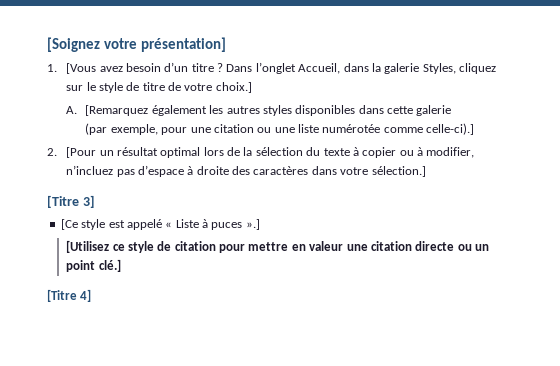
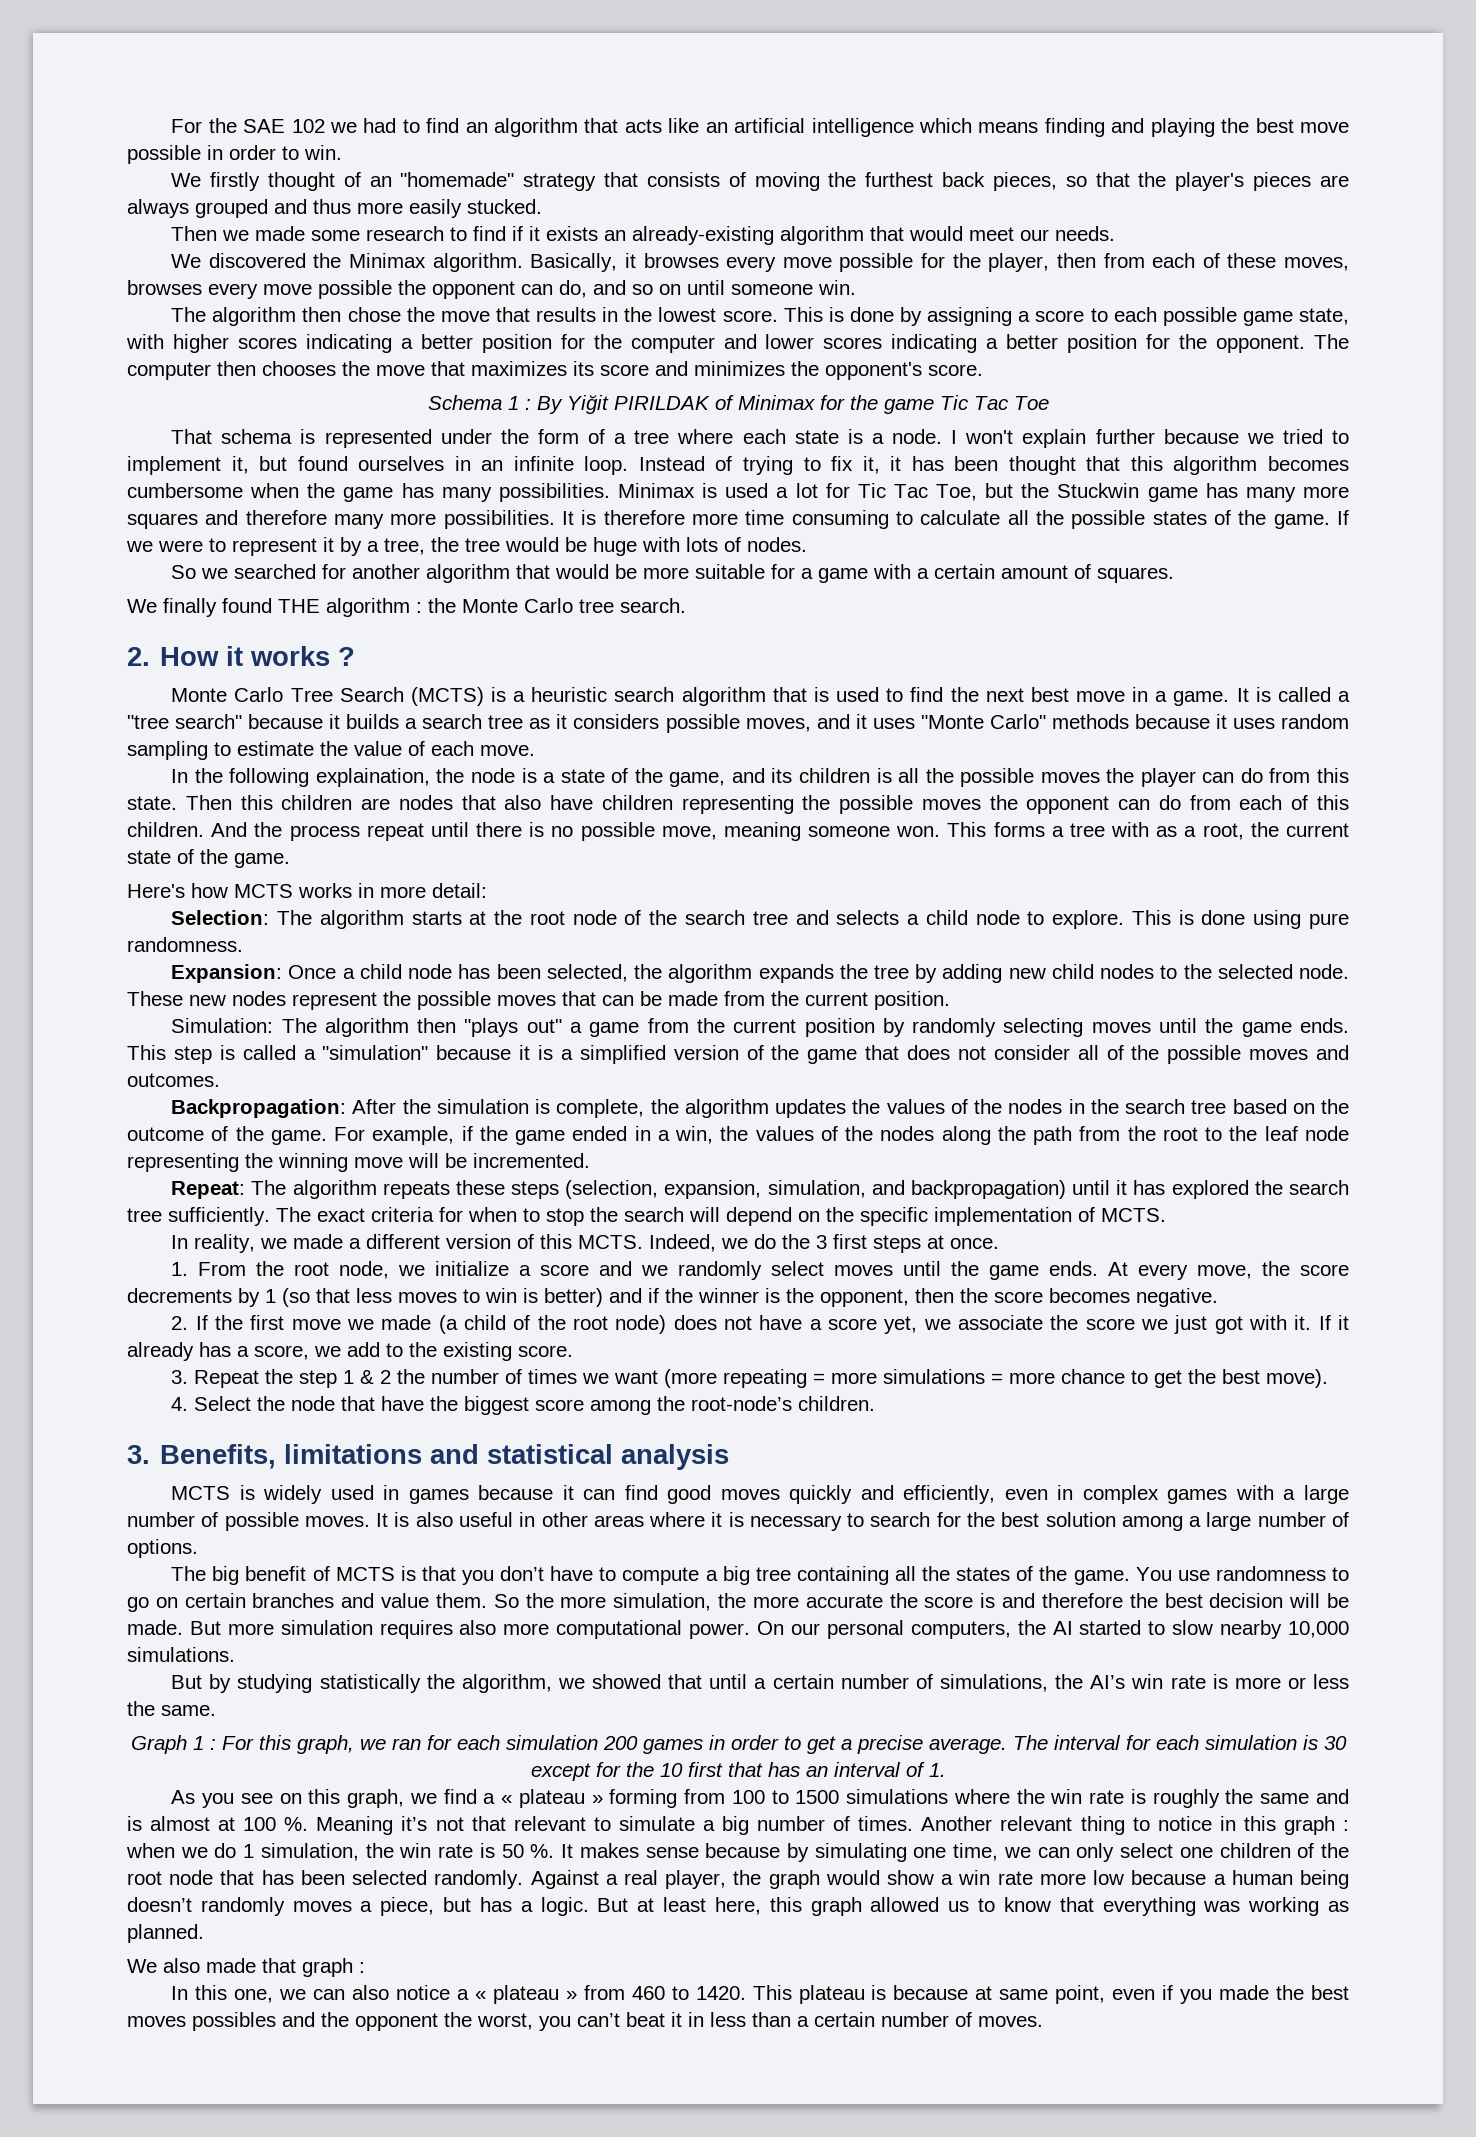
[47,37,226,52] [47,62,497,74] [66,82,252,93] [66,105,452,116] [85,123,475,135] [47,147,475,158] [66,165,426,177] [47,195,95,208] [60,219,260,230] [66,240,490,253] [66,259,121,272] [47,289,92,302] [Soignez votre présentation] // 1. [Vous avez besoin d’un titre ? Dans l’onglet Accueil, dans la galerie Styles, cliquez sur le style de titre de votre choix.] // A. [Remarquez également les autres styles disponibles dans cette galerie // (par exemple, pour une citation ou une liste numérotée comme celle-ci).] // 2. [Pour un résultat optimal lors de la sélection du texte à copier ou à modifier, n’incluez pas d’espace à droite des caractères dans votre sélection.] // [Titre 3] // [Ce style est appelé « Liste à puces ».] // [Utilisez ce style de citation pour mettre en valeur une citation directe ou un point clé.] // [Titre 4] -> [171,118,1349,137] [127,145,342,164] [171,172,1349,191] [127,199,542,218] [171,226,1116,245] [171,253,1350,272] [127,280,856,299] [171,307,1349,326] [126,334,1350,353] [127,361,983,380] [427,395,1049,414] [171,429,1349,448] [127,456,1349,475] [127,483,1350,502] [127,510,1349,529] [126,537,807,556] [171,564,1175,583] [127,598,686,617] [127,646,356,666] [171,687,1350,706] [127,714,1349,733] [127,741,535,760] [171,768,1350,787] [127,795,1350,814] [127,822,1349,841] [127,849,290,868] [127,883,487,898] [171,910,1349,929] [127,937,243,952] [171,964,1349,983] [127,991,950,1010] [171,1018,1349,1037] [127,1045,1349,1064] [127,1073,220,1087] [171,1099,1349,1118] [127,1126,1350,1145] [127,1153,590,1172] [171,1180,1350,1199] [127,1207,1166,1226] [171,1234,1000,1253] [171,1261,1349,1280] [127,1288,1218,1307] [171,1315,1349,1334] [127,1342,573,1361] [171,1369,1329,1388] [171,1396,876,1415] [127,1444,730,1470] [171,1485,1349,1504] [127,1512,1349,1531] [127,1539,198,1558] [171,1566,1349,1585] [127,1593,1350,1612] [127,1620,1350,1639] [127,1647,235,1662] [171,1674,1350,1693] [127,1701,216,1716] [130,1735,1347,1754] [530,1762,946,1781] [171,1789,1349,1808] [127,1816,1349,1835] [126,1843,1350,1862] [127,1870,1350,1889] [127,1897,1350,1916] [127,1924,204,1943] [127,1958,365,1977] [171,1985,1350,2004] [127,2012,1043,2031] For the SAE 102 we had to find an algorithm that acts like an artificial intelligence which means finding and playing the best move possible in order to win. // We firstly thought of an "homemade" strategy that consists of moving the furthest back pieces, so that the player's pieces are always grouped and thus more easily stucked. // Then we made some research to find if it exists an already-existing algorithm that would meet our needs. // We discovered the Minimax algorithm. Basically, it browses every move possible for the player, then from each of these moves, browses every move possible the opponent can do, and so on until someone win. // The algorithm then chose the move that results in the lowest score. This is done by assigning a score to each possible game state, with higher scores indicating a better position for the computer and lower scores indicating a better position for the opponent. The computer then chooses the move that maximizes its score and minimizes the opponent's score. // Schema 1 : By Yiğit PIRILDAK of Minimax for the game Tic Tac Toe // That schema is represented under the form of a tree where each state is a node. I won't explain further because we tried to implement it, but found ourselves in an infinite loop. Instead of trying to fix it, it has been thought that this algorithm becomes cumbersome when the game has many possibilities. Minimax is used a lot for Tic Tac Toe, but the Stuckwin game has many more squares and therefore many more possibilities. It is therefore more time consuming to calculate all the possible states of the game. If we were to represent it by a tree, the tree would be huge with lots of nodes. // So we searched for another algorithm that would be more suitable for a game with a certain amount of squares. // We finally found THE algorithm : the Monte Carlo tree search. // 2. How it works ? // Monte Carlo Tree Search (MCTS) is a heuristic search algorithm that is used to find the next best move in a game. It is called a "tree search" because it builds a search tree as it considers possible moves, and it uses "Monte Carlo" methods because it uses random sampling to estimate the value of each move. // In the following explaination, the node is a state of the game, and its children is all the possible moves the player can do from this state. Then this children are nodes that also have children representing the possible moves the opponent can do from each of this children. And the process repeat until there is no possible move, meaning someone won. This forms a tree with as a root, the current state of the game. // Here's how MCTS works in more detail: // Selection: The algorithm starts at the root node of the search tree and selects a child node to explore. This is done using pure randomness. // Expansion: Once a child node has been selected, the algorithm expands the tree by adding new child nodes to the selected node. These new nodes represent the possible moves that can be made from the current position. // Simulation: The algorithm then "plays out" a game from the current position by randomly selecting moves until the game ends. This step is called a "simulation" because it is a simplified version of the game that does not consider all of the possible moves and outcomes. // Backpropagation: After the simulation is complete, the algorithm updates the values of the nodes in the search tree based on the outcome of the game. For example, if the game ended in a win, the values of the nodes along the path from the root to the leaf node representing the winning move will be incremented. // Repeat: The algorithm repeats these steps (selection, expansion, simulation, and backpropagation) until it has explored the search tree sufficiently. The exact criteria for when to stop the search will depend on the specific implementation of MCTS. // In reality, we made a different version of this MCTS. Indeed, we do the 3 first steps at once. // 1. From the root node, we initialize a score and we randomly select moves until the game ends. At every move, the score decrements by 1 (so that less moves to win is better) and if the winner is the opponent, then the score becomes negative. // 2. If the first move we made (a child of the root node) does not have a score yet, we associate the score we just got with it. If it already has a score, we add to the existing score. // 3. Repeat the step 1 & 2 the number of times we want (more repeating = more simulations = more chance to get the best move). // 4. Select the node that have the biggest score among the root-node’s children. // 3. Benefits, limitations and statistical analysis // MCTS is widely used in games because it can find good moves quickly and efficiently, even in complex games with a large number of possible moves. It is also useful in other areas where it is necessary to search for the best solution among a large number of options. // The big benefit of MCTS is that you don’t have to compute a big tree containing all the states of the game. You use randomness to go on certain branches and value them. So the more simulation, the more accurate the score is and therefore the best decision will be made. But more simulation requires also more computational power. On our personal computers, the AI started to slow nearby 10,000 simulations. // But by studying statistically the algorithm, we showed that until a certain number of simulations, the AI’s win rate is more or less the same. // Graph 1 : For this graph, we ran for each simulation 200 games in order to get a precise average. The interval for each simulation is 30 except for the 10 first that has an interval of 1. // As you see on this graph, we find a « plateau » forming from 100 to 1500 simulations where the win rate is roughly the same and is almost at 100 %. Meaning it’s not that relevant to simulate a big number of times. Another relevant thing to notice in this graph : when we do 1 simulation, the win rate is 50 %. It makes sense because by simulating one time, we can only select one children of the root node that has been selected randomly. Against a real player, the graph would show a win rate more low because a human being doesn’t randomly moves a piece, but has a logic. But at least here, this graph allowed us to know that everything was working as planned. // We also made that graph : // In this one, we can also notice a « plateau » from 460 to 1420. This plateau is because at same point, even if you made the best moves possibles and the opponent the worst, you can’t beat it in less than a certain number of moves.

